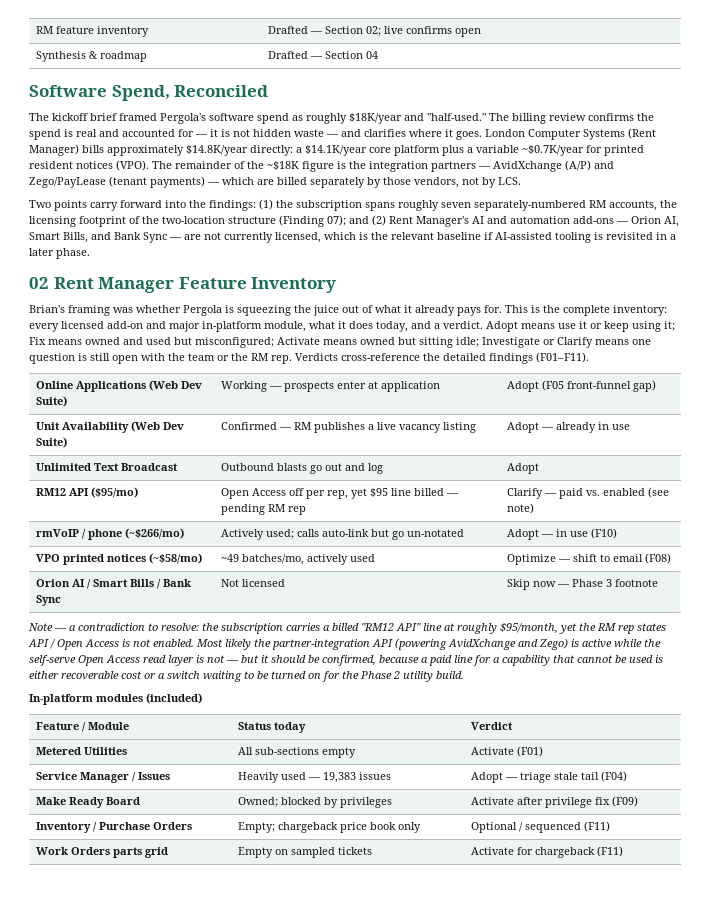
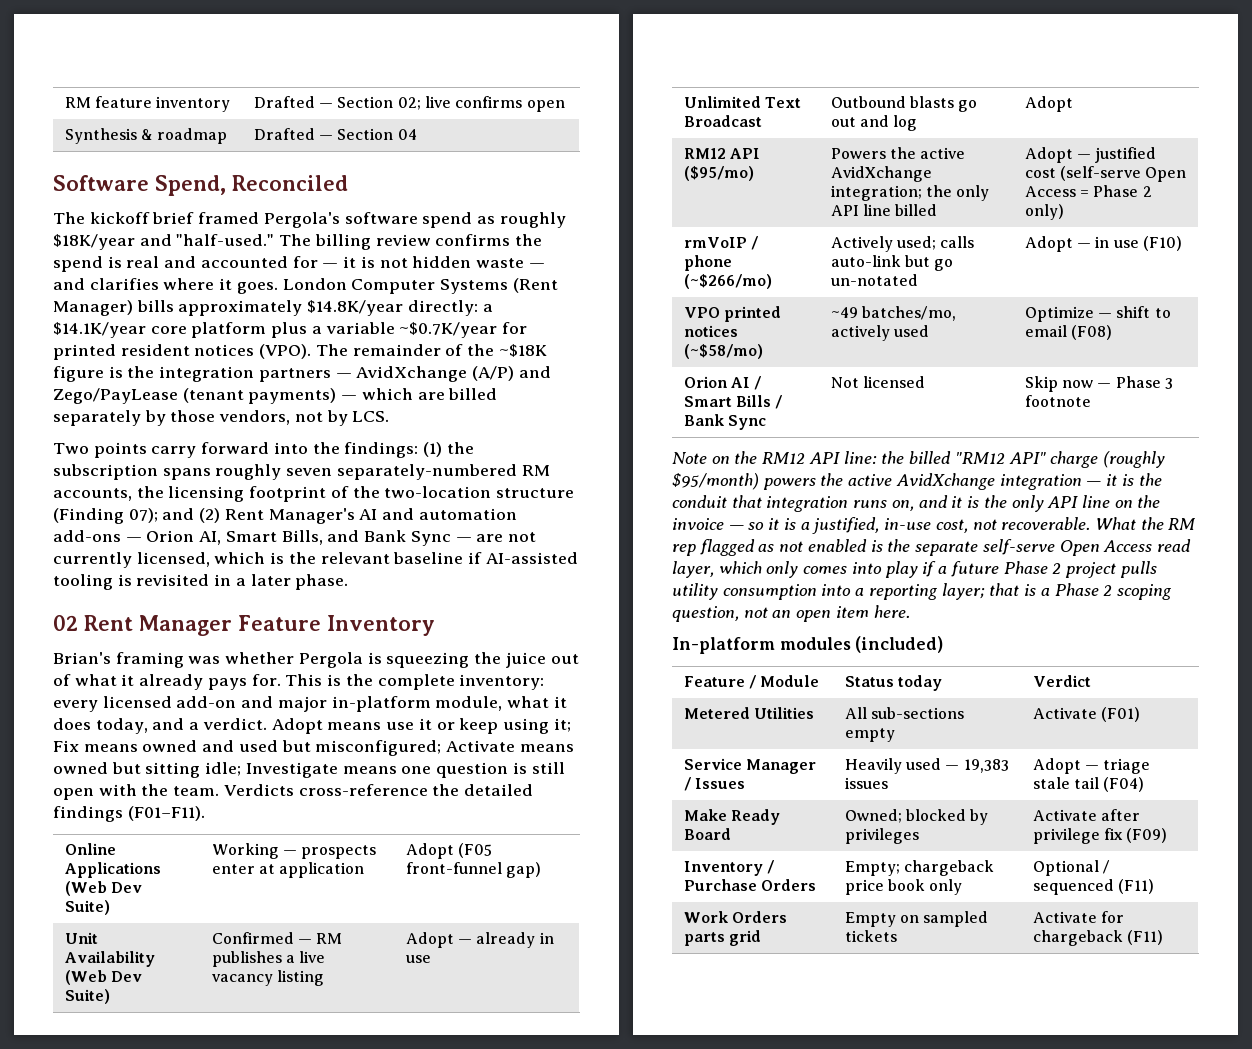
[543,337,593,348] or Clarify -> (338, 770) none
[188,353,292,364] team or the RM rep. -> [173,786,220,796] team.
[221,488,460,499] [221,504,307,515] [507,487,670,499] [507,503,535,514] Open Access off per rep, yet $95 line billed — pending RM rep | Clarify — paid vs. enabled (see note) -> [830,147,966,159] [830,166,932,182] [830,185,990,201] [830,204,938,216] [1024,147,1157,163] [1024,166,1187,182] [1024,185,1152,197] [1024,204,1064,220] Powers the active AvidXchange integration; the only API line billed | Adopt — justified cost (self-serve Open Access = Phase 2 only)
[54,623,666,634] [28,638,661,650] [29,655,663,666] [29,671,464,682] — a contradiction to resolve: the subscription carries a billed "RM12 API" line at roughly $95/month, yet the RM rep states API / Open Access is not enabled. Most likely the partner-integration API (powering AvidXchange and Zego) is active while the self-serve Open Access read layer is not — but it should be confirmed, because a paid line for a capability that cannot be used is either recoverable cost or a switch waiting to be turned on for the Phase 2 utility build. -> [711,451,1165,468] [672,473,1162,490] [672,495,1161,512] [672,517,1197,534] [672,539,1191,556] [672,561,1157,578] [672,583,1172,600] [672,605,910,622] on the RM12 API line: the billed "RM12 API" charge (roughly $95/month) powers the active AvidXchange integration — it is the conduit that integration runs on, and it is the only API line on the invoice — so it is a justified, in-use cost, not recoverable. What the RM rep flagged as not enabled is the separate self-serve Open Access read layer, which only comes into play if a future Phase 2 project pulls utility consumption into a reporting layer; that is a Phase 2 scoping question, not an open item here.

